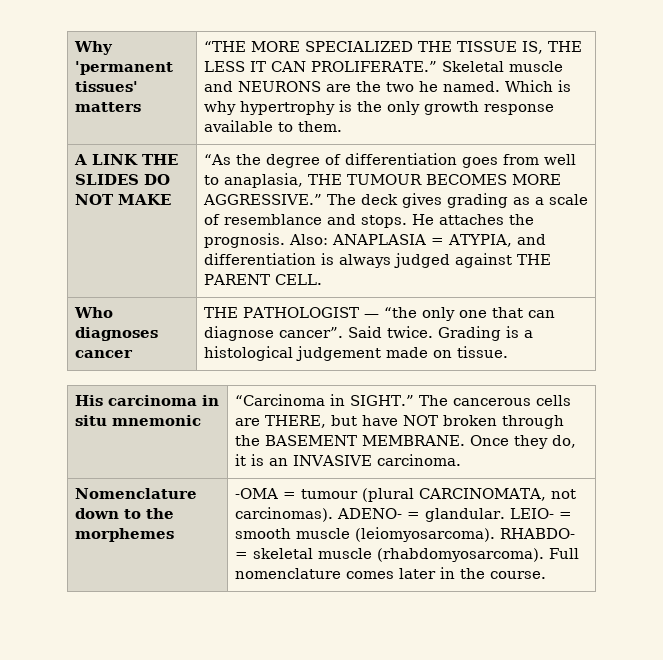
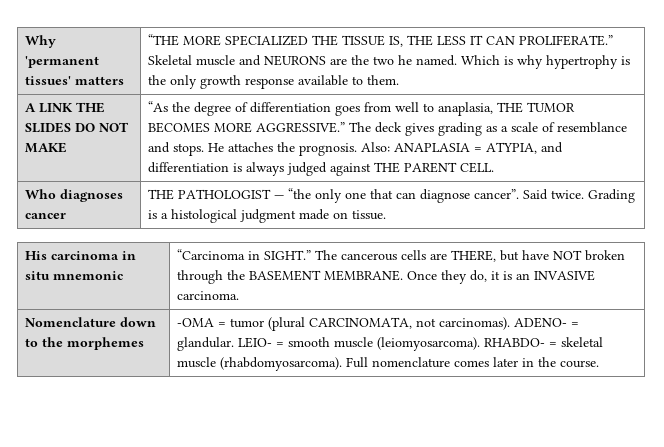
[346,174,422,185] TUMOUR -> [527,102,576,112] TUMOR
[295,346,381,361] judgement -> [240,209,297,223] judgment
[300,489,358,499] tumour -> [230,318,265,328] tumor

